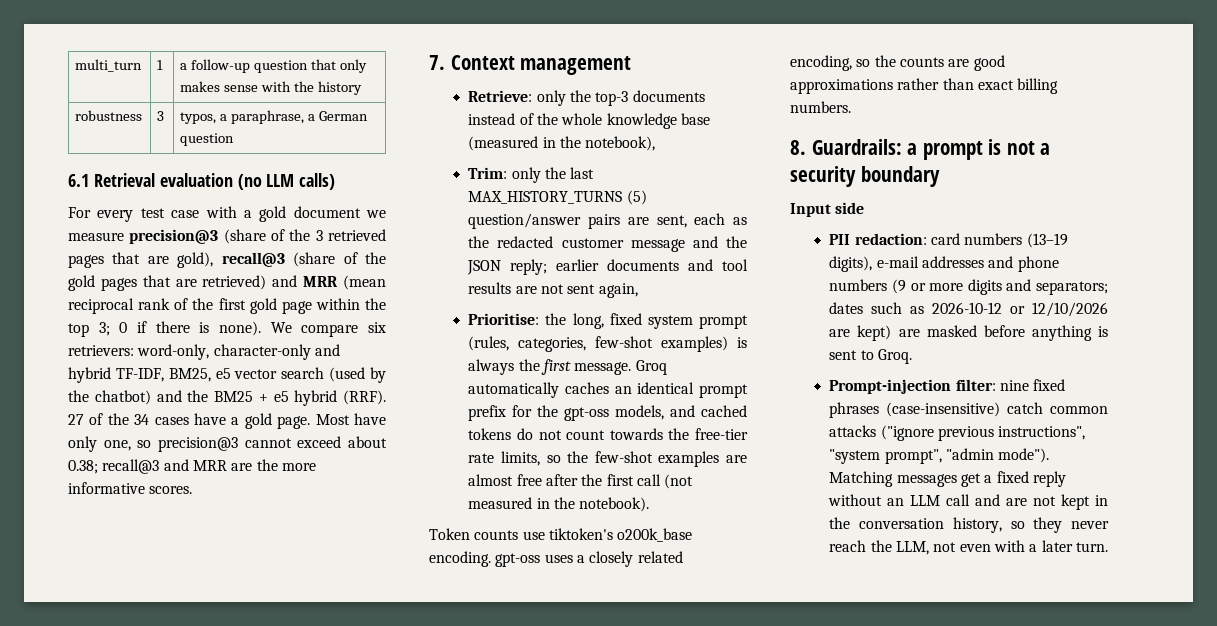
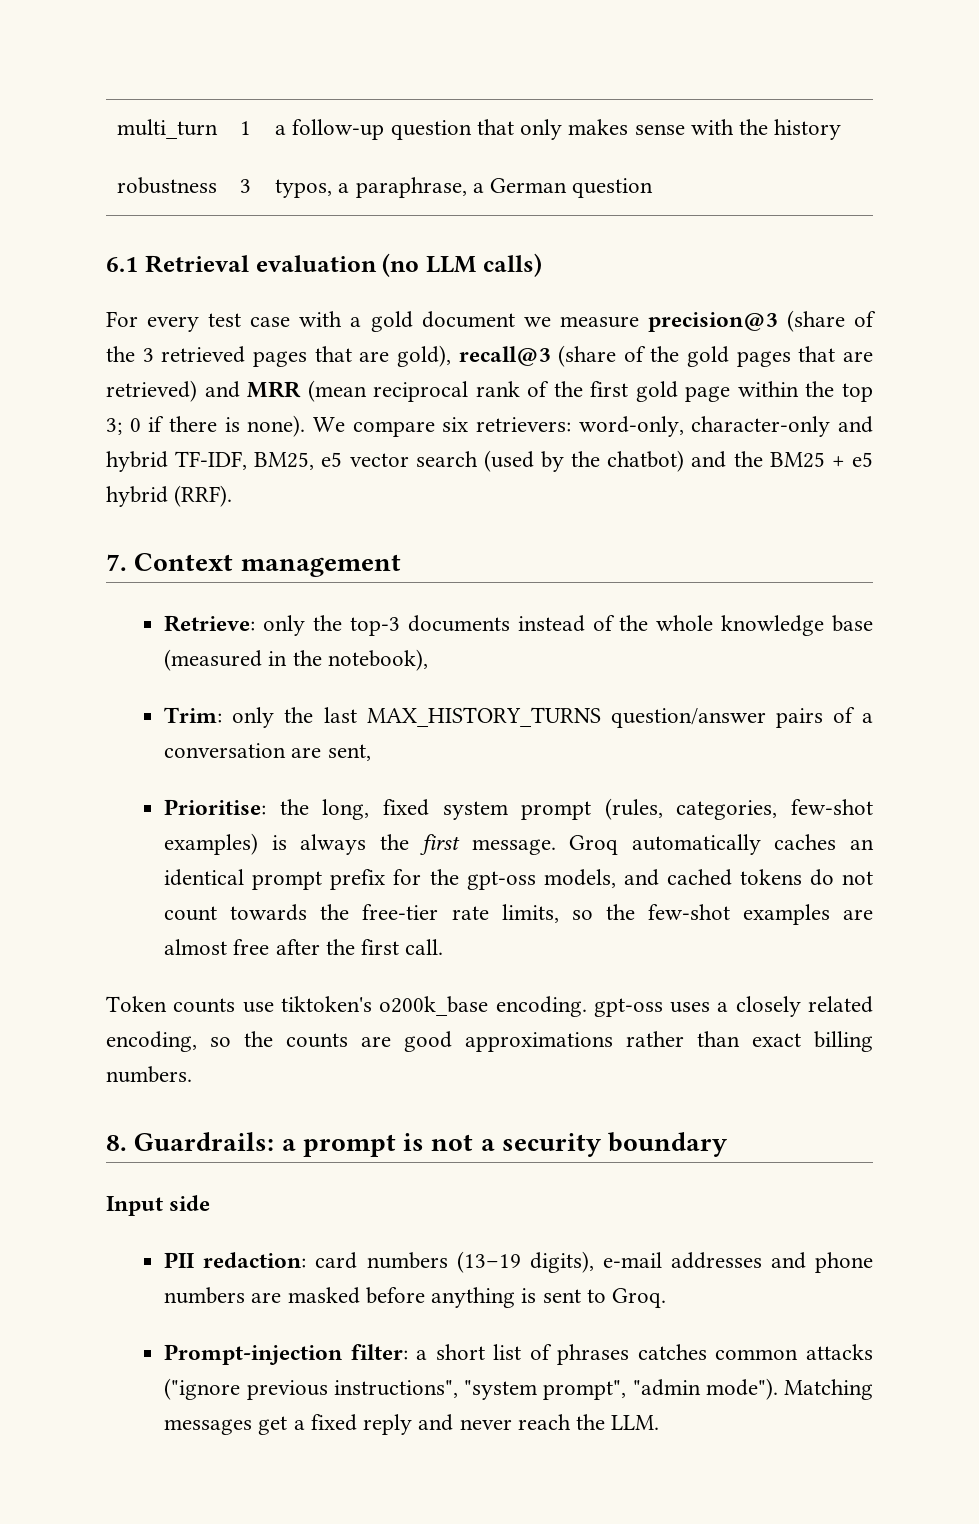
[68,413,386,429] [68,436,387,452] [68,459,316,474] [68,482,193,494] 27 of the 34 cases have a gold page. Most have only one, so precision@3 cannot exceed about 0.38; recall@3 and MRR are the more informative scores. -> (233, 496) none
[626,190,647,205] (5) -> (601, 717) none
(621, 221) none -> [832,707,874,723] [164,743,287,758] of a conversation
[694,213,747,225] [468,236,747,252] [467,259,748,275] [468,282,638,298] each as the redacted customer message and the JSON reply; earlier documents and tool results are not sent again, -> (371, 752) none
[636,474,694,489] [468,497,650,512] call (not measured in the notebook). -> [405,939,444,955] call.
[891,279,1108,295] [829,302,1108,317] [829,325,892,341] (9 or more digits and separators; dates such as 2026-10-12 or 12/10/2026 are kept) -> (246, 1295) none
[999,379,1066,391] [829,402,1044,418] nine fixed phrases (case-insensitive) catch -> [416,1344,707,1365] a short list of phrases catches
[828,494,1108,510] [829,517,1109,533] [829,540,1108,555] without an LLM call and are not kept in the conversation history, so they never reach the LLM, not even with a later turn. -> [418,1414,660,1431] and never reach the LLM.

